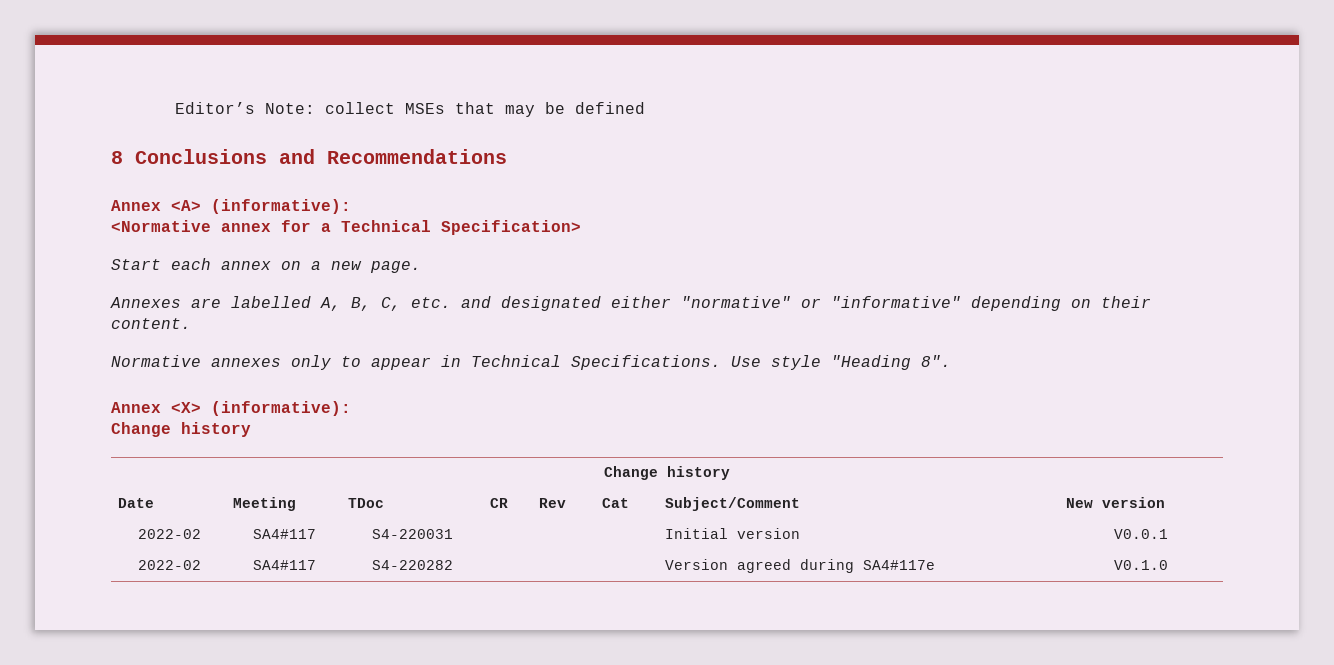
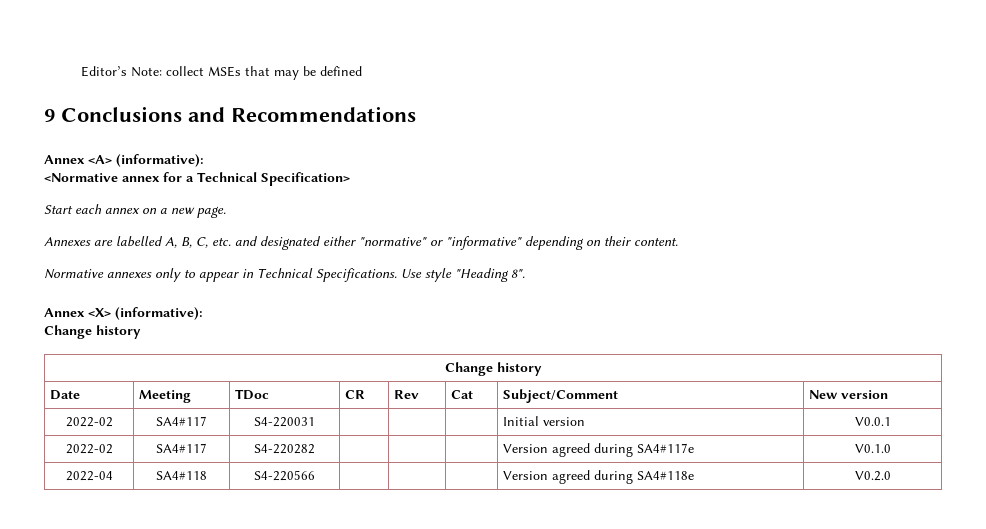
[111,151,123,164] 8 -> [44,109,55,122] 9
(1168, 565) none -> [65,471,113,481] [156,471,207,480] [254,470,315,481] [503,470,695,484] [854,471,891,481] // 2022-04 | SA4#118 | S4-220566 | | | | Version agreed during SA4#118e | V0.2.0

